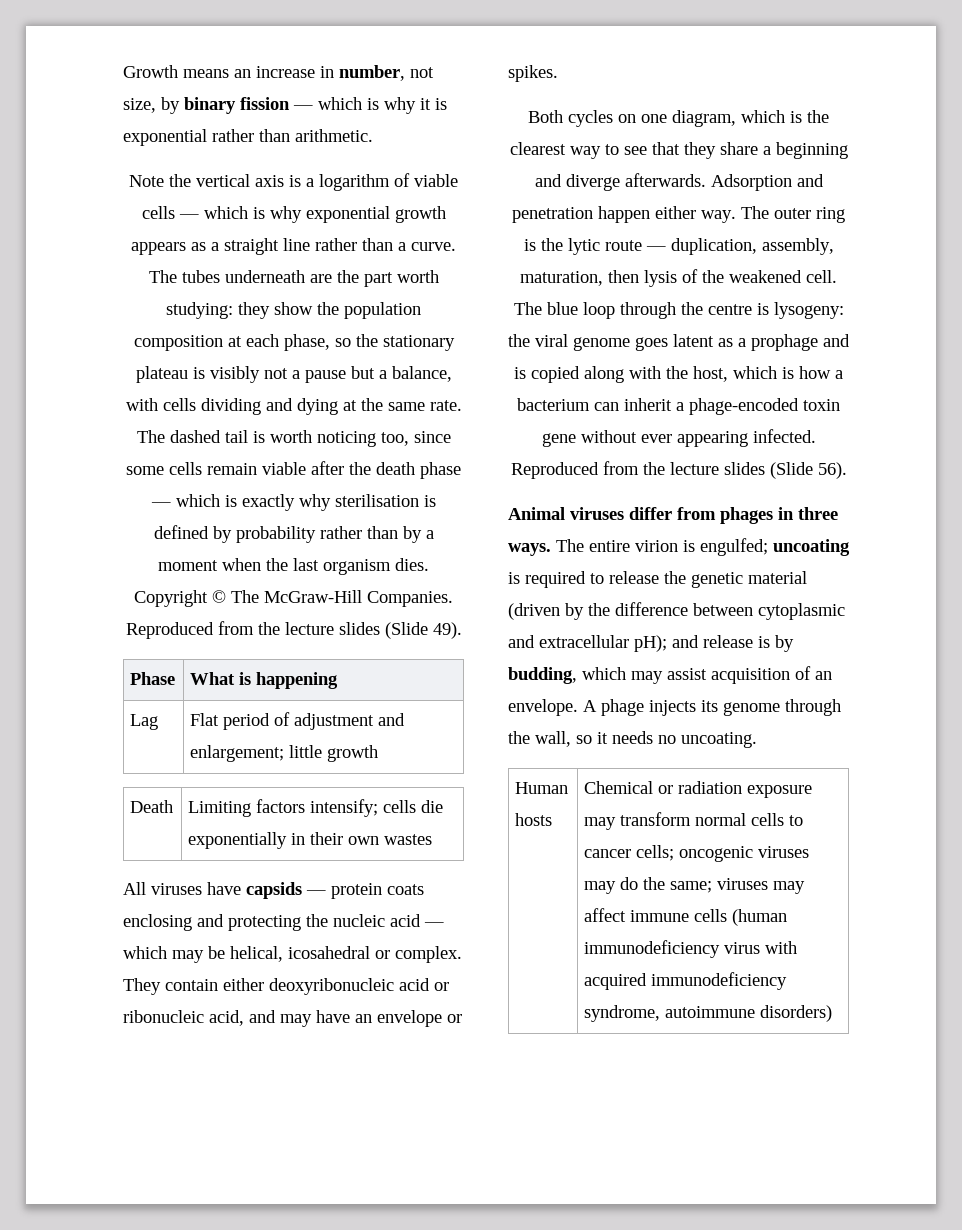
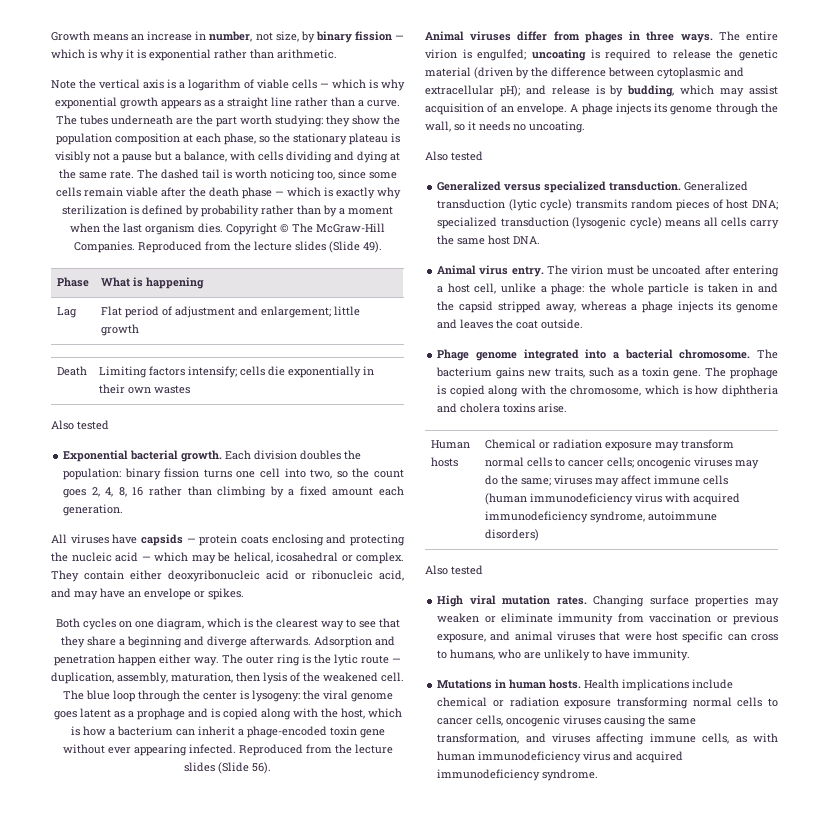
[334,494,419,507] sterilisation -> [62,205,127,215] sterilization
(433, 839) none -> [51,420,109,430] [63,450,362,462] [63,468,404,480] [63,486,404,498] [63,504,124,516] // Also tested // Exponential bacterial growth. Each division doubles the population: binary fission turns one cell into two, so the count goes 2, 4, 8, 16 rather than climbing by a fixed amount each generation.
[707,304,752,315] centre -> [202,691,237,700] center
(757, 740) none -> [425,151,483,161] [437,181,749,193] [437,199,778,211] [437,217,779,229] [437,235,541,245] [437,265,779,277] [437,283,778,295] [437,301,778,313] [437,319,584,329] [437,349,778,361] [436,367,778,379] [437,385,778,397] [437,403,568,413] // Also tested // Generalized versus specialized transduction. Generalized transduction (lytic cycle) transmits random pieces of host DNA; specialized transduction (lysogenic cycle) means all cells carry the same host DNA. // Animal virus entry. The virion must be uncoated after entering a host cell, unlike a phage: the whole particle is taken in and the capsid stripped away, whereas a phage injects its genome and leaves the coat outside. // Phage genome integrated into a bacterial chromosome. The bacterium gains new traits, such as a toxin gene. The prophage is copied along with the chromosome, which is how diphtheria and cholera toxins arise.
(833, 1013) none -> [425,565,483,575] [437,595,779,607] [437,613,778,625] [437,631,778,643] [437,649,691,661] [437,679,734,691] [437,697,778,709] [437,715,697,727] [437,733,778,745] [437,751,684,763] [437,769,599,781] // Also tested // High viral mutation rates. Changing surface properties may weaken or eliminate immunity from vaccination or previous exposure, and animal viruses that were host specific can cross to humans, who are unlikely to have immunity. // Mutations in human hosts. Health implications include chemical or radiation exposure transforming normal cells to cancer cells, oncogenic viruses causing the same transformation, and viruses affecting immune cells, as with human immunodeficiency virus and acquired immunodeficiency syndrome.

